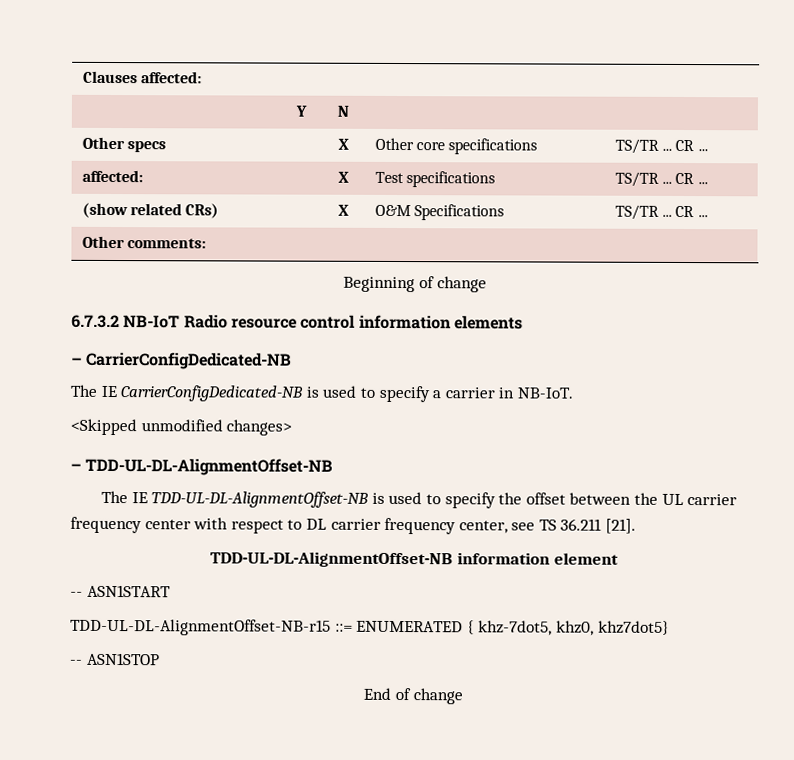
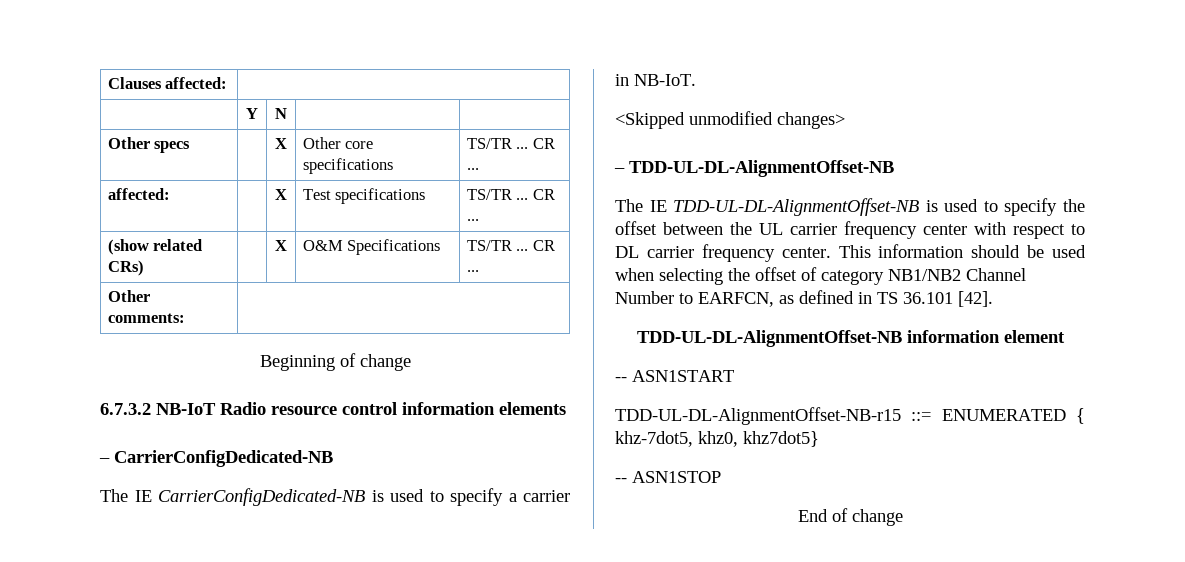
[458,518,637,534] center, see TS 36.211 [21]. -> [781,244,1086,258] [615,267,1026,285] [615,290,993,307] center. This information should be used when selecting the offset of category NB1/NB2 Channel Number to EARFCN, as defined in TS 36.101 [42].

